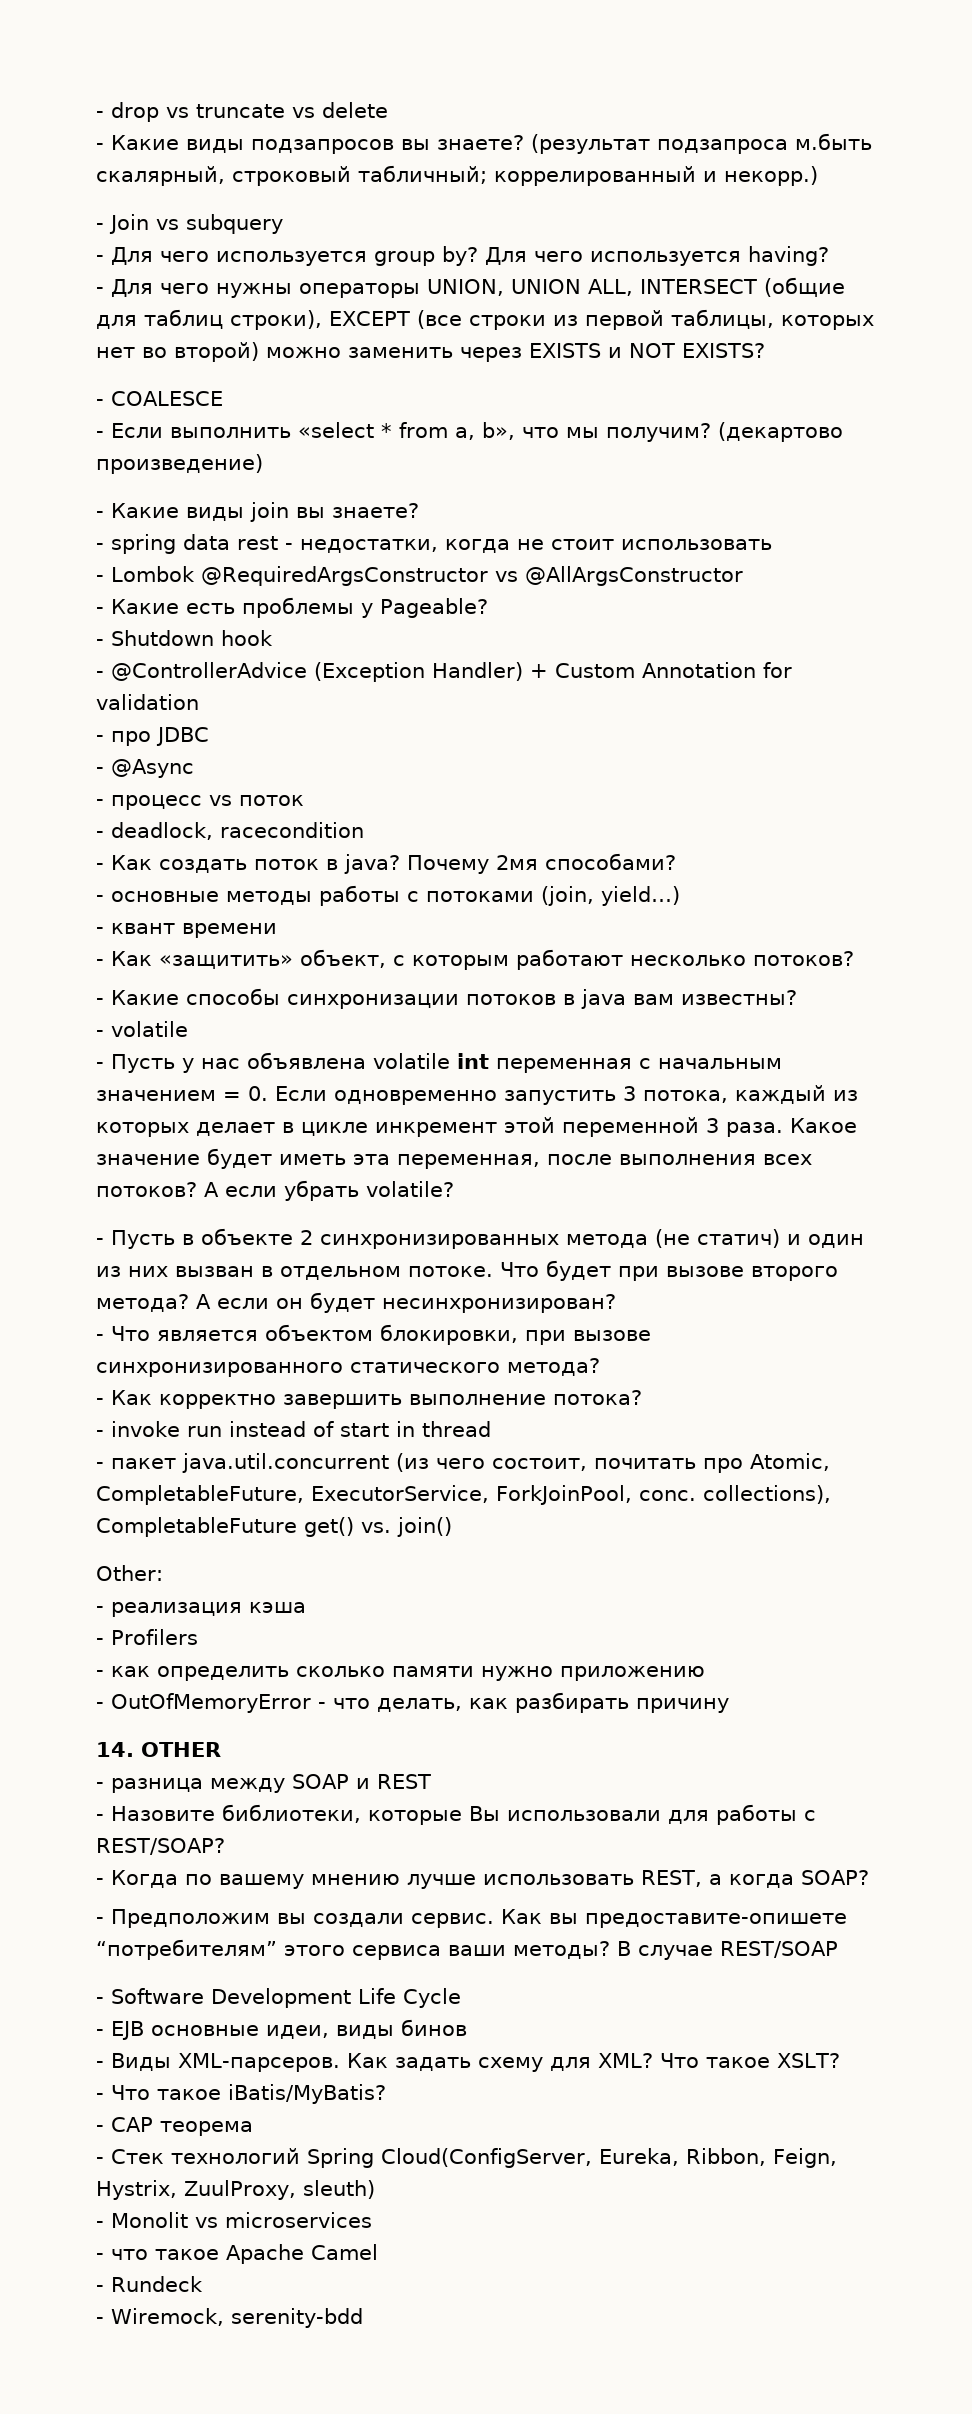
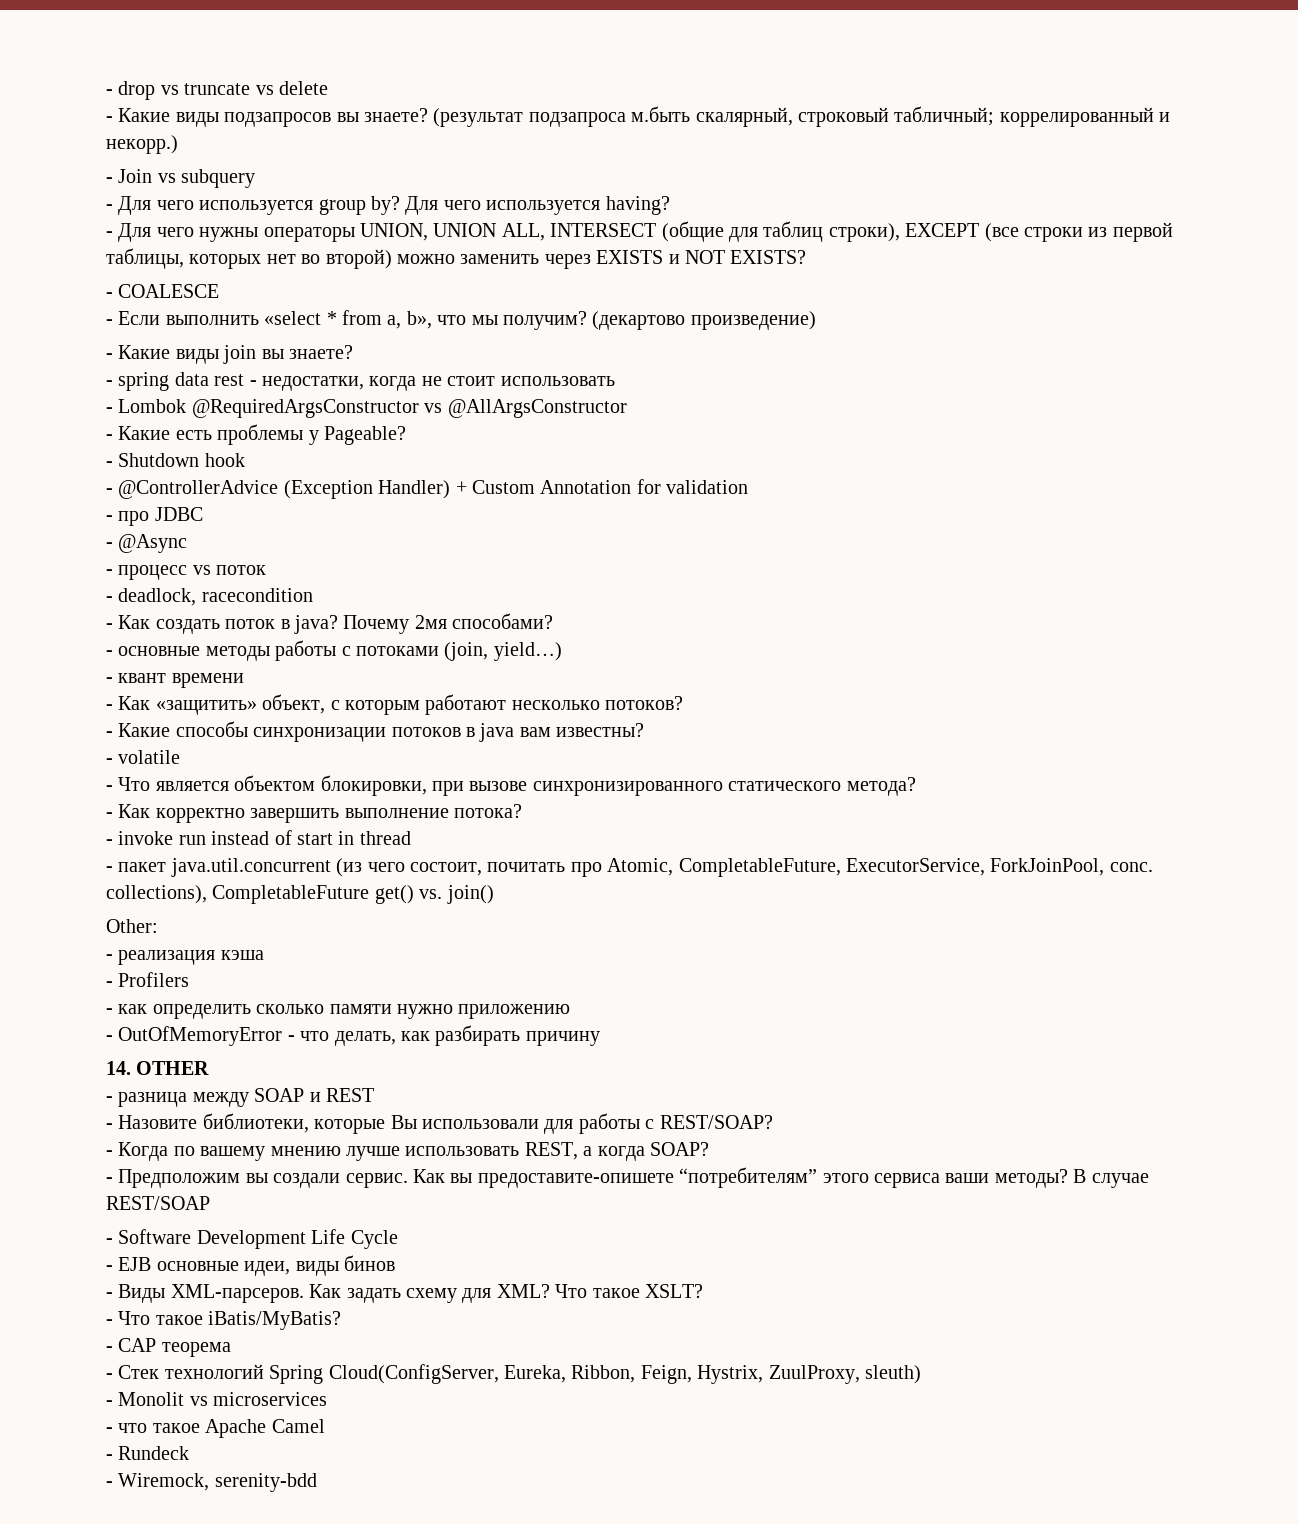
[96,1052,782,1073] [96,1085,858,1105] [96,1117,857,1137] [96,1148,812,1169] [96,1180,454,1201] [96,1228,864,1249] [96,1260,838,1281] [96,1292,616,1313] // - Пусть у нас объявлена volatile int переменная с начальным значением = 0. Если одновременно запустить 3 потока, каждый из которых делает в цикле инкремент этой переменной 3 раза. Какое значение будет иметь эта переменная, после выполнения всех потоков? А если убрать volatile? // - Пусть в объекте 2 синхронизированных метода (не статич) и один из них вызван в отдельном потоке. Что будет при вызове второго метода? А если он будет несинхронизирован? -> (181, 757) none

